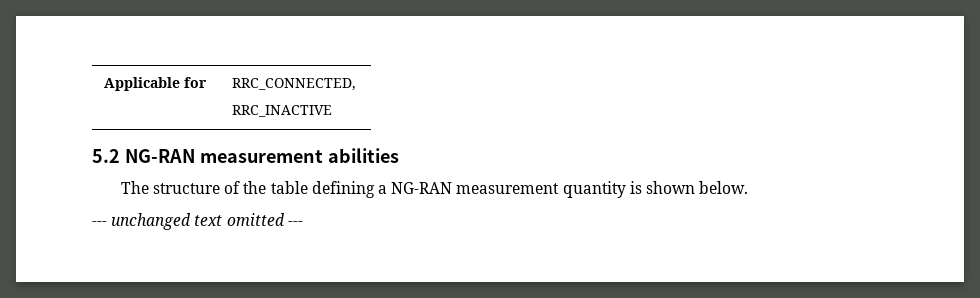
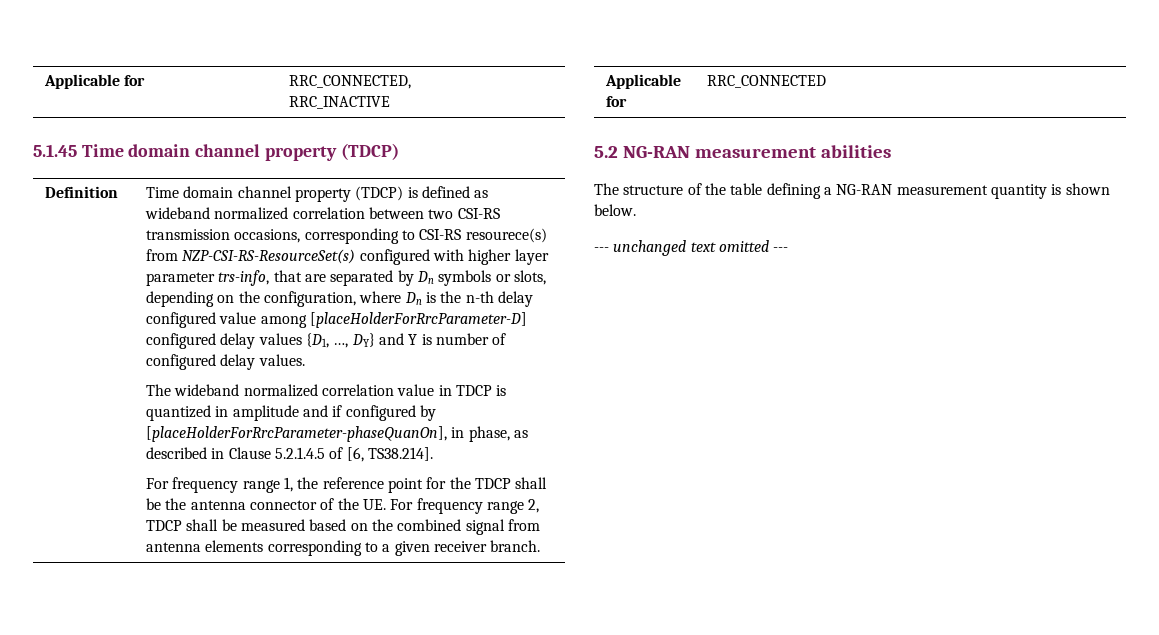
(333, 111) none -> [33,143,399,161] [45,186,119,198] [146,186,489,202] [145,207,500,220] [146,228,547,244] [146,249,549,265] [146,270,546,286] [146,291,533,307] [146,312,527,328] [146,333,507,349] [146,354,305,370] [146,384,507,397] [146,405,436,421] [146,426,528,442] [146,447,433,462] [146,477,548,493] [146,498,540,514] [146,519,540,535] [146,540,541,556] [605,74,682,89] [606,96,628,107] [707,75,827,88] // 5.1.45 Time domain channel property (TDCP) // Definition | Time domain channel property (TDCP) is defined as wideband normalized correlation between two CSI-RS transmission occasions, corresponding to CSI-RS resourece(s) from NZP-CSI-RS-ResourceSet(s) configured with higher layer parameter trs-info, that are separated by Dn symbols or slots, depending on the configuration, where Dn is the n-th delay configured value among [placeHolderForRrcParameter-D] configured delay values {D1, …, DY} and Y is number of configured delay values. // The wideband normalized correlation value in TDCP is quantized in amplitude and if configured by [placeHolderForRrcParameter-phaseQuanOn], in phase, as described in Clause 5.2.1.4.5 of [6, TS38.214]. // For frequency range 1, the reference point for the TDCP shall be the antenna connector of the UE. For frequency range 2, TDCP shall be measured based on the combined signal from antenna elements corresponding to a given receiver branch. // Applicable for | RRC_CONNECTED

